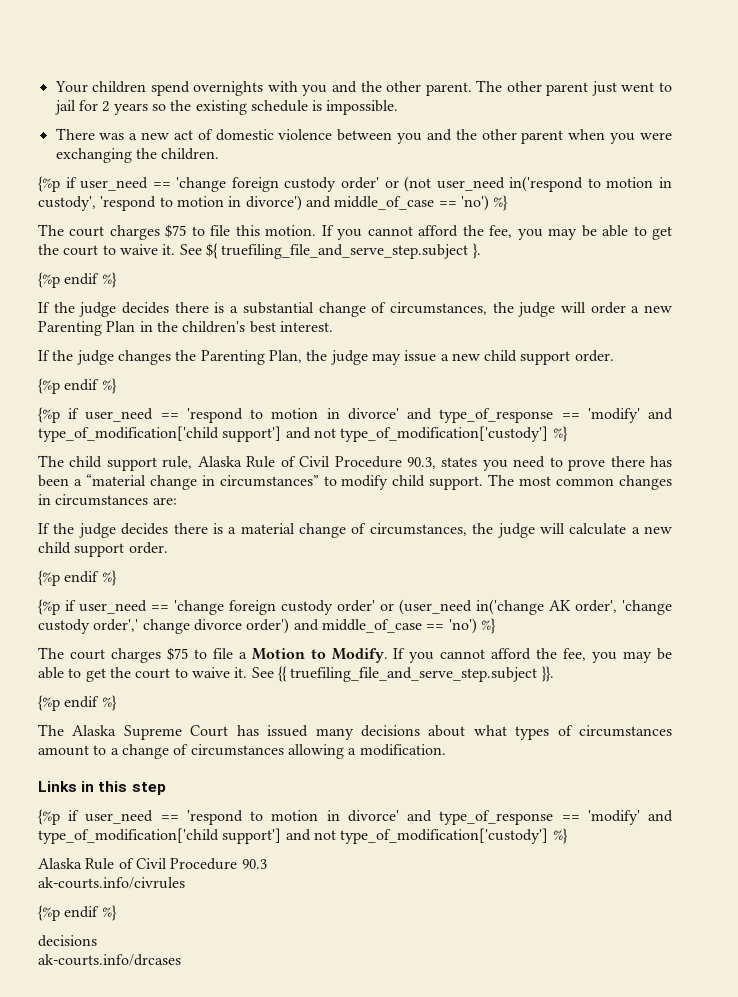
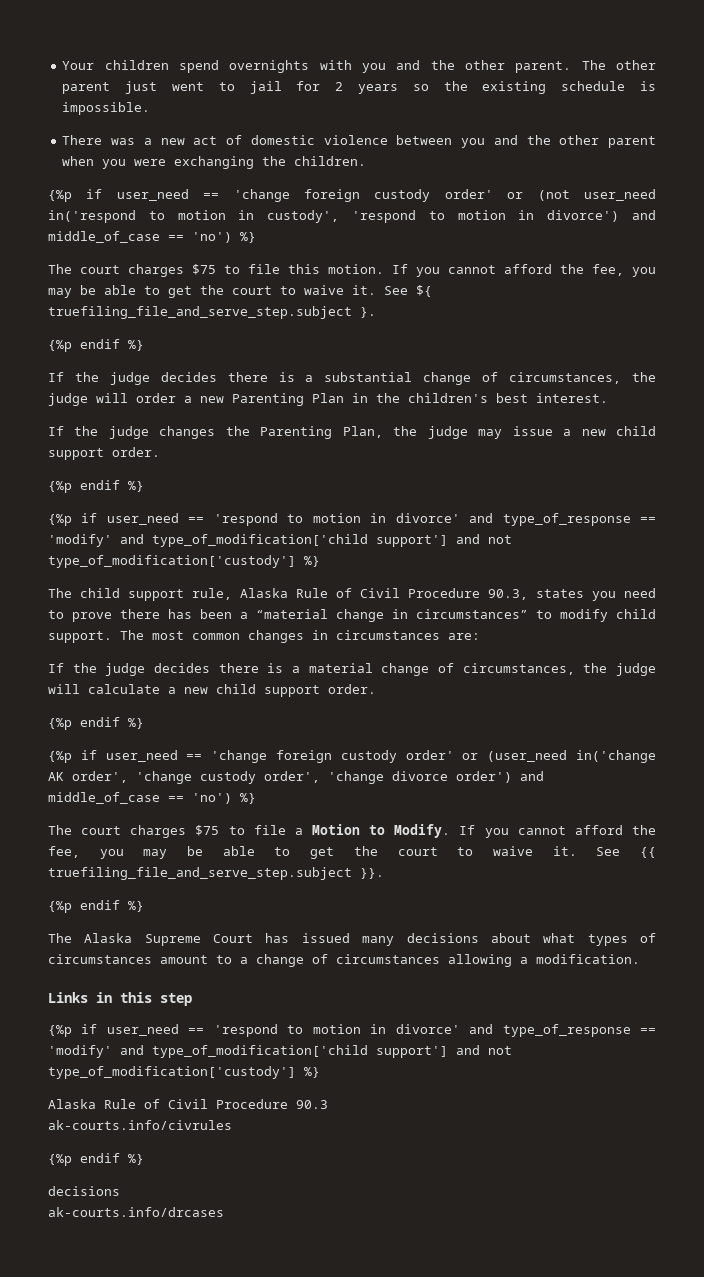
[93,619,190,634] order',' change -> [264,771,384,784] order', 'change

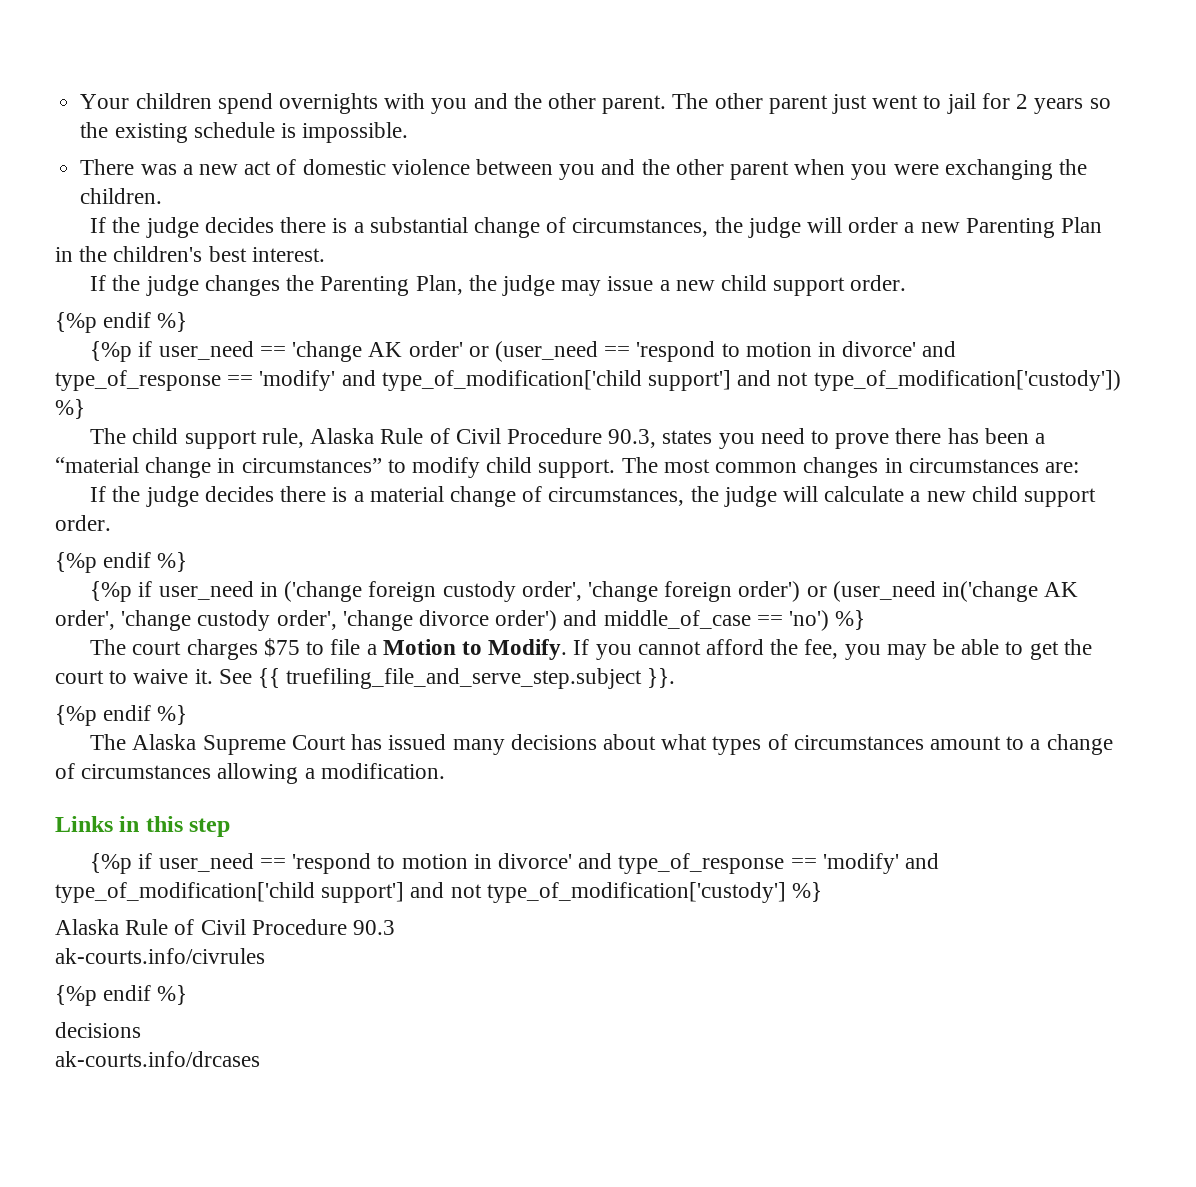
[48,189,656,202] [48,210,656,223] [48,231,256,243] [48,264,656,277] [48,285,432,298] [48,306,376,319] [48,339,144,352] // {%p if user_need == 'change foreign custody order' or (not user_need in('respond to motion in custody', 'respond to motion in divorce') and middle_of_case == 'no') %} // The court charges $75 to file this motion. If you cannot afford the fee, you may be able to get the court to waive it. See ${ truefiling_file_and_serve_step.subject }. // {%p endif %} -> (163, 196) none
(205, 520) none -> [292,341,631,362] 'change AK order' or (user_need ==
[48,555,296,568] type_of_modification['custody'] -> [813,370,1121,391] type_of_modification['custody'])
[186,750,454,763] == 'change foreign custody order' -> [259,581,801,602] in ('change foreign custody order', 'change foreign order')

